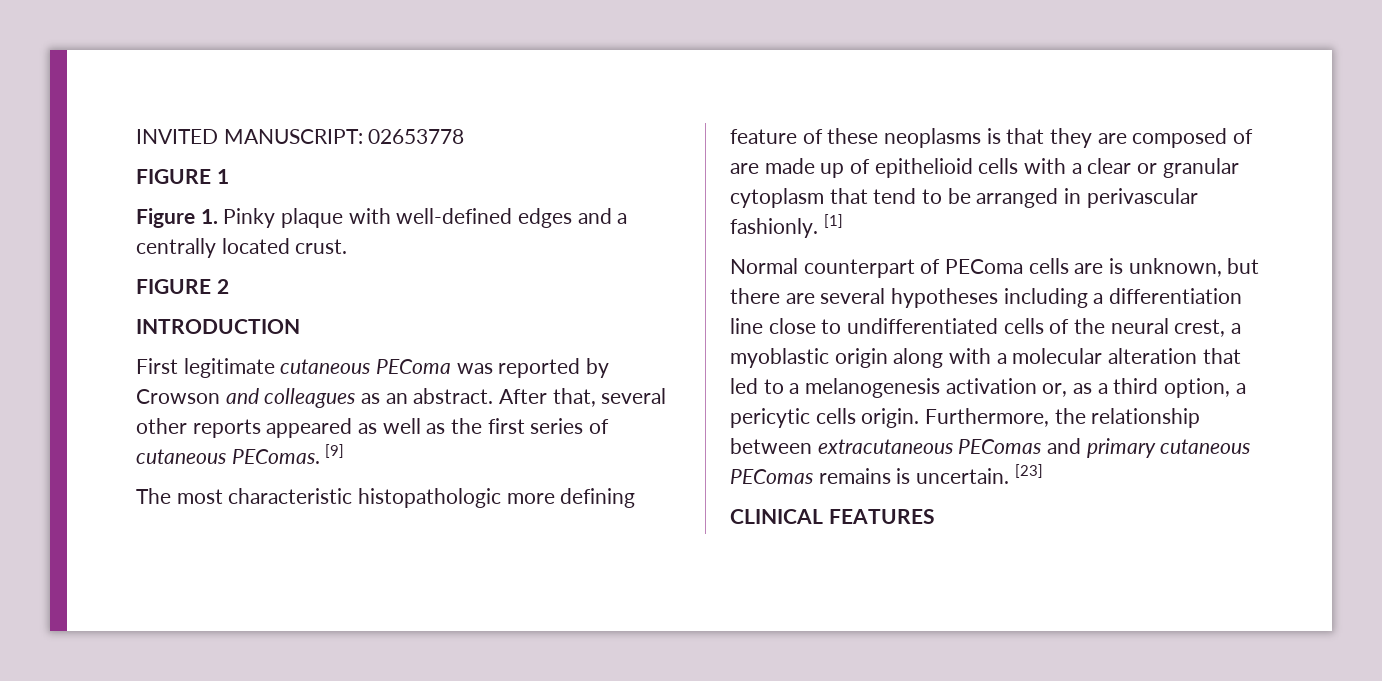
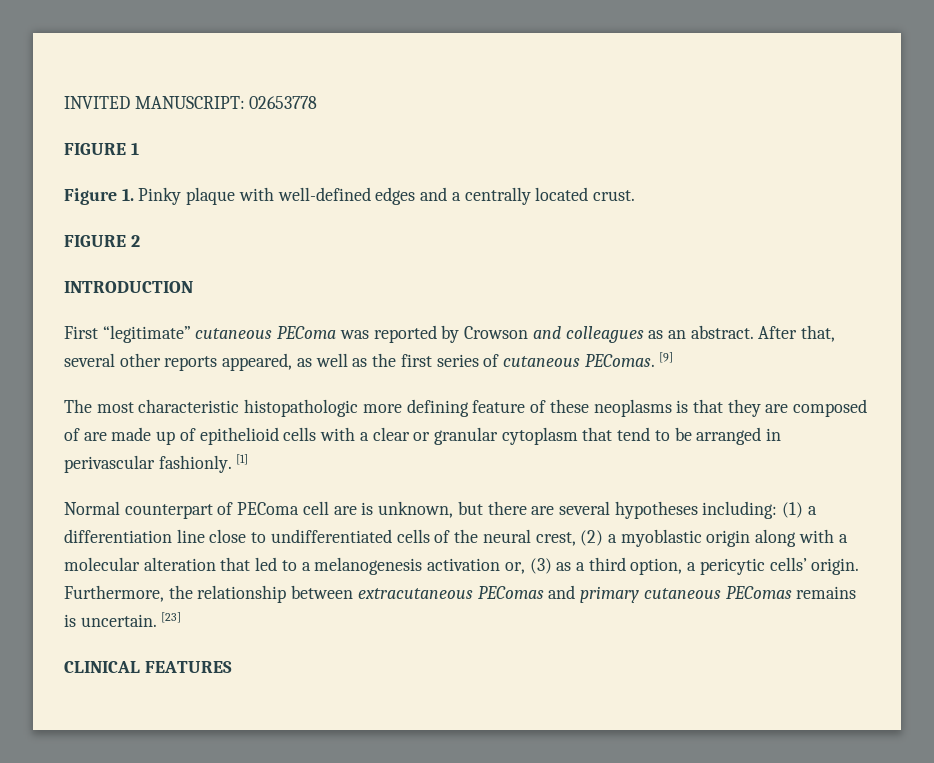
[183,358,275,378] legitimate -> [102,325,191,343] “legitimate”
[266,418,353,438] appeared -> [222,353,293,371] appeared,
[1028,258,1069,274] cells -> [302,501,329,515] cell
[1003,288,1088,308] including -> [702,501,804,519] including: (1)
(1226, 328) none -> [580,530,604,546] (2)
(1068, 390) none -> [529,558,552,574] (3)
[815,408,856,424] cells -> [769,557,807,571] cells’

